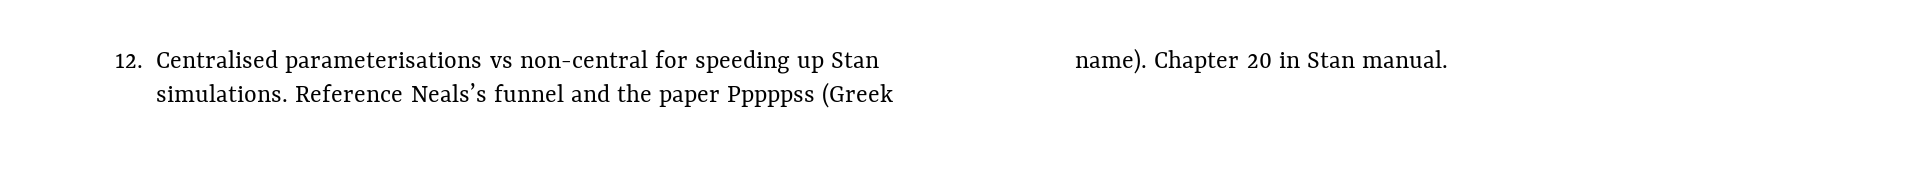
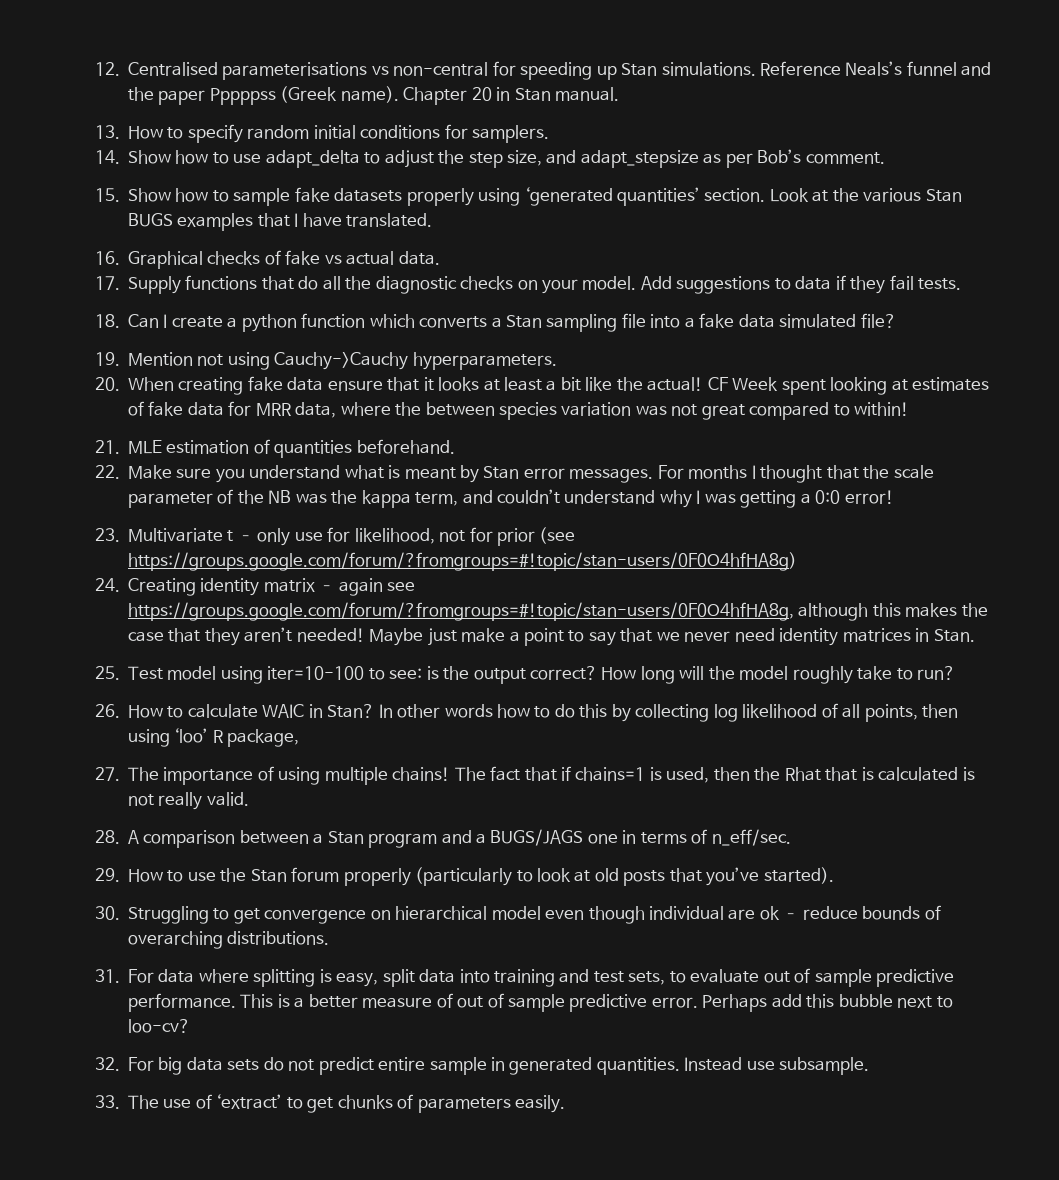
(1448, 59) none -> [94,124,550,143] [94,149,885,168] [94,187,962,206] [127,213,433,231] [94,250,440,269] [94,275,962,294] [94,313,896,332] [94,352,557,370] [94,376,989,395] [127,401,910,420] [94,439,455,458] [94,465,934,483] [127,489,894,508] [94,527,576,546] [127,552,797,571] [94,578,416,596] [127,602,988,621] [127,627,975,646] [94,666,956,684] [94,703,958,722] [127,728,300,747] [94,766,975,785] [127,792,249,810] [94,829,791,848] [94,867,834,886] [94,905,941,924] [127,931,330,949] [94,968,955,987] [127,993,953,1012] [127,1019,190,1033] [94,1057,870,1075] [94,1094,565,1113] // 13. How to specify random initial conditions for samplers. // 14. Show how to use adapt_delta to adjust the step size, and adapt_stepsize as per Bob’s comment. // 15. Show how to sample fake datasets properly using ‘generated quantities’ section. Look at the various Stan BUGS examples that I have translated. // 16. Graphical checks of fake vs actual data. // 17. Supply functions that do all the diagnostic checks on your model. Add suggestions to data if they fail tests. // 18. Can I create a python function which converts a Stan sampling file into a fake data simulated file? // 19. Mention not using Cauchy->Cauchy hyperparameters. // 20. When creating fake data ensure that it looks at least a bit like the actual! CF Week spent looking at estimates of fake data for MRR data, where the between species variation was not great compared to within! // 21. MLE estimation of quantities beforehand. // 22. Make sure you understand what is meant by Stan error messages. For months I thought that the scale parameter of the NB was the kappa term, and couldn’t understand why I was getting a 0:0 error! // 23. Multivariate t – only use for likelihood, not for prior (see https://groups.google.com/forum/?fromgroups=#!topic/stan-users/0F0O4hfHA8g) // 24. Creating identity matrix – again see https://groups.google.com/forum/?fromgroups=#!topic/stan-users/0F0O4hfHA8g, although this makes the case that they aren’t needed! Maybe just make a point to say that we never need identity matrices in Stan. // 25. Test model using iter=10-100 to see: is the output correct? How long will the model roughly take to run? // 26. How to calculate WAIC in Stan? In other words how to do this by collecting log likelihood of all points, then using ‘loo’ R package, // 27. The importance of using multiple chains! The fact that if chains=1 is used, then the Rhat that is calculated is not really valid. // 28. A comparison between a Stan program and a BUGS/JAGS one in terms of n_eff/sec. // 29. How to use the Stan forum properly (particularly to look at old posts that you’ve started). // 30. Struggling to get convergence on hierarchical model even though individual are ok – reduce bounds of overarching distributions. // 31. For data where splitting is easy, split data into training and test sets, to evaluate out of sample predictive performance. This is a better measure of out of sample predictive error. Perhaps add this bubble next to loo-cv? // 32. For big data sets do not predict entire sample in generated quantities. Instead use subsample. // 33. The use of ‘extract’ to get chunks of parameters easily.

